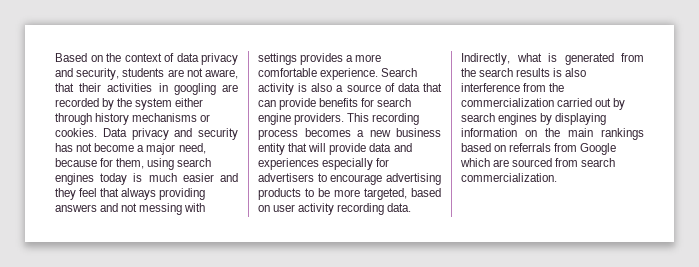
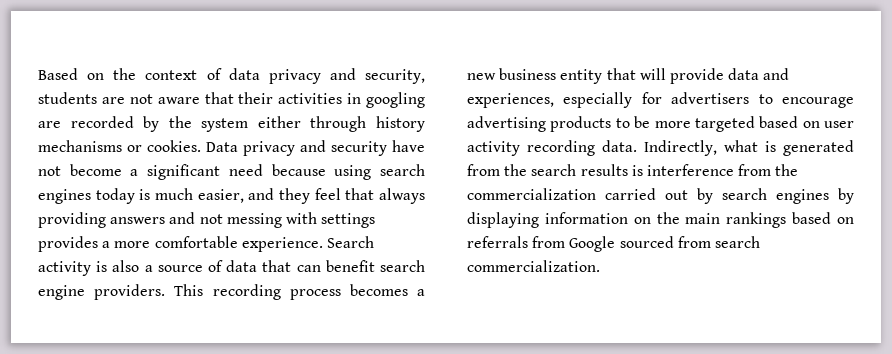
[205,69,238,79] aware, -> [157,97,200,104] aware
[55,143,73,152] has -> [392,140,425,152] have
[146,143,206,155] [55,158,145,169] major need, because for them, -> [147,164,326,180] significant need because
[182,173,214,182] easier -> [197,189,244,203] easier,
[279,98,375,110] provide benefits for -> [325,260,375,272] benefit
[258,158,319,170] experiences -> [467,93,554,108] experiences,
[364,188,407,200] targeted, -> [694,116,755,132] targeted
[565,68,587,77] also -> (643, 170) none
[460,158,510,167] which are -> (616, 244) none

